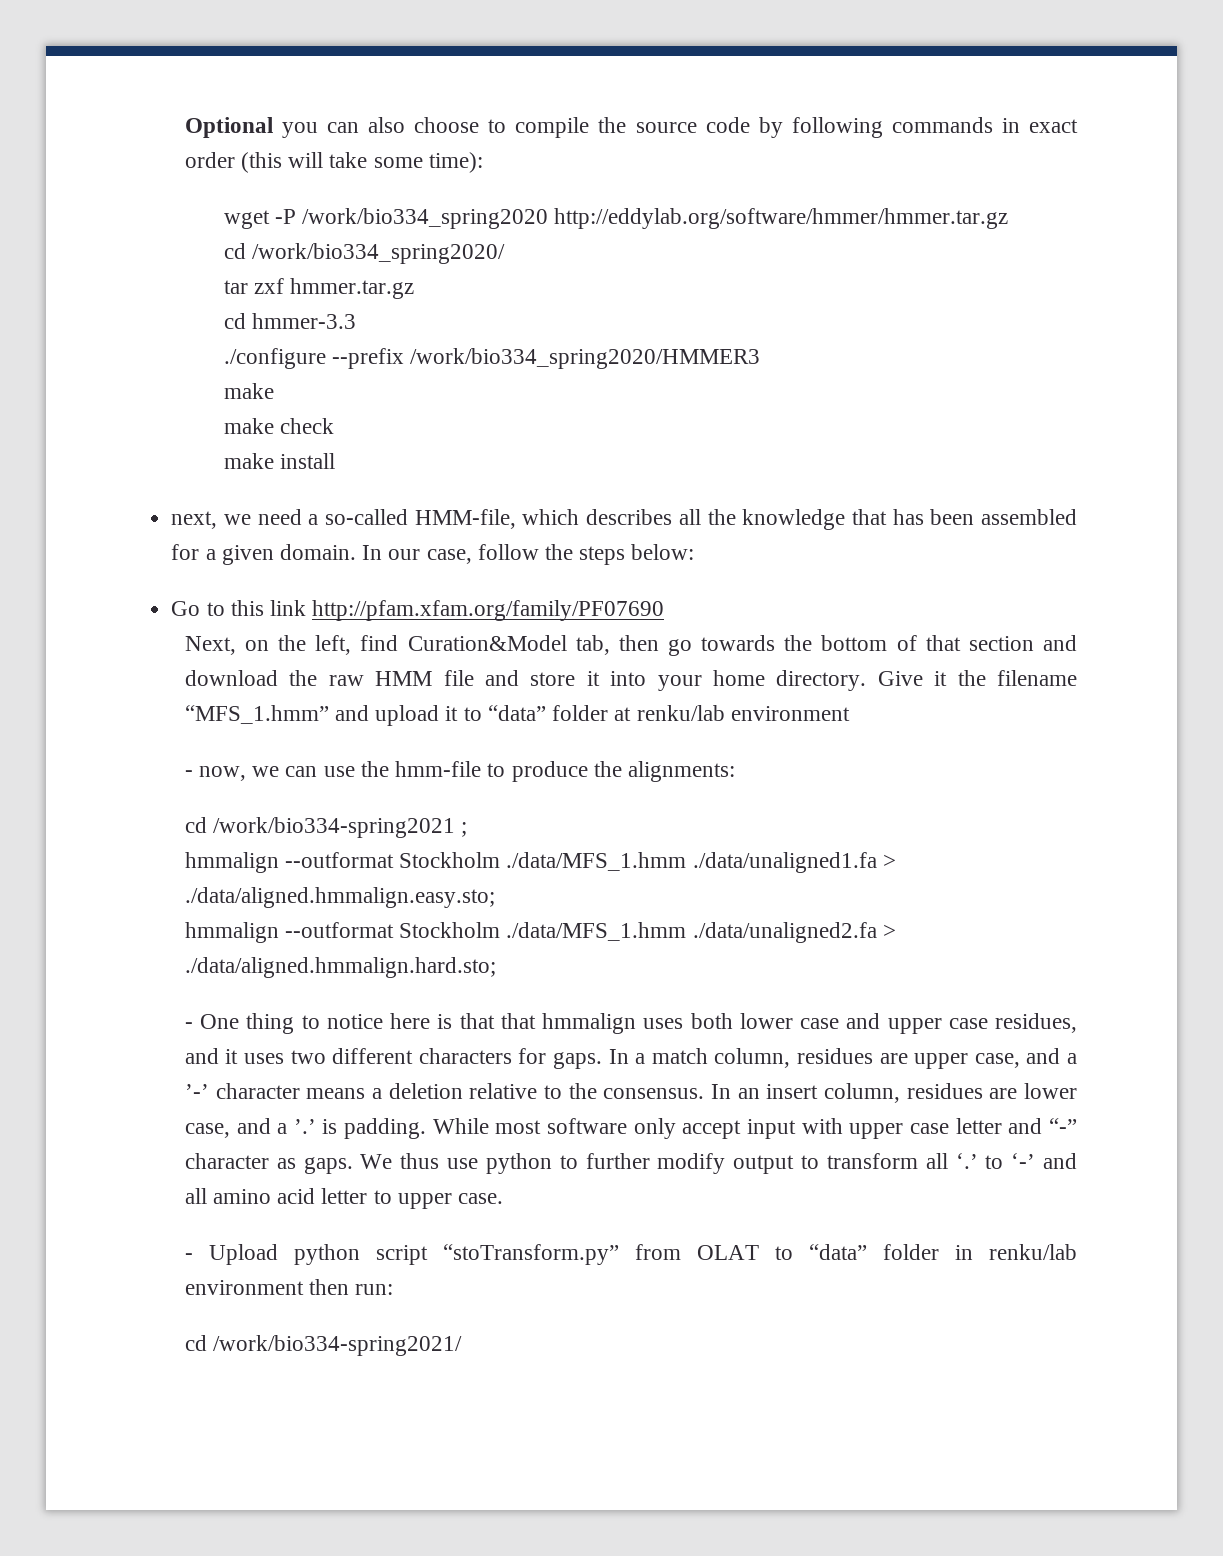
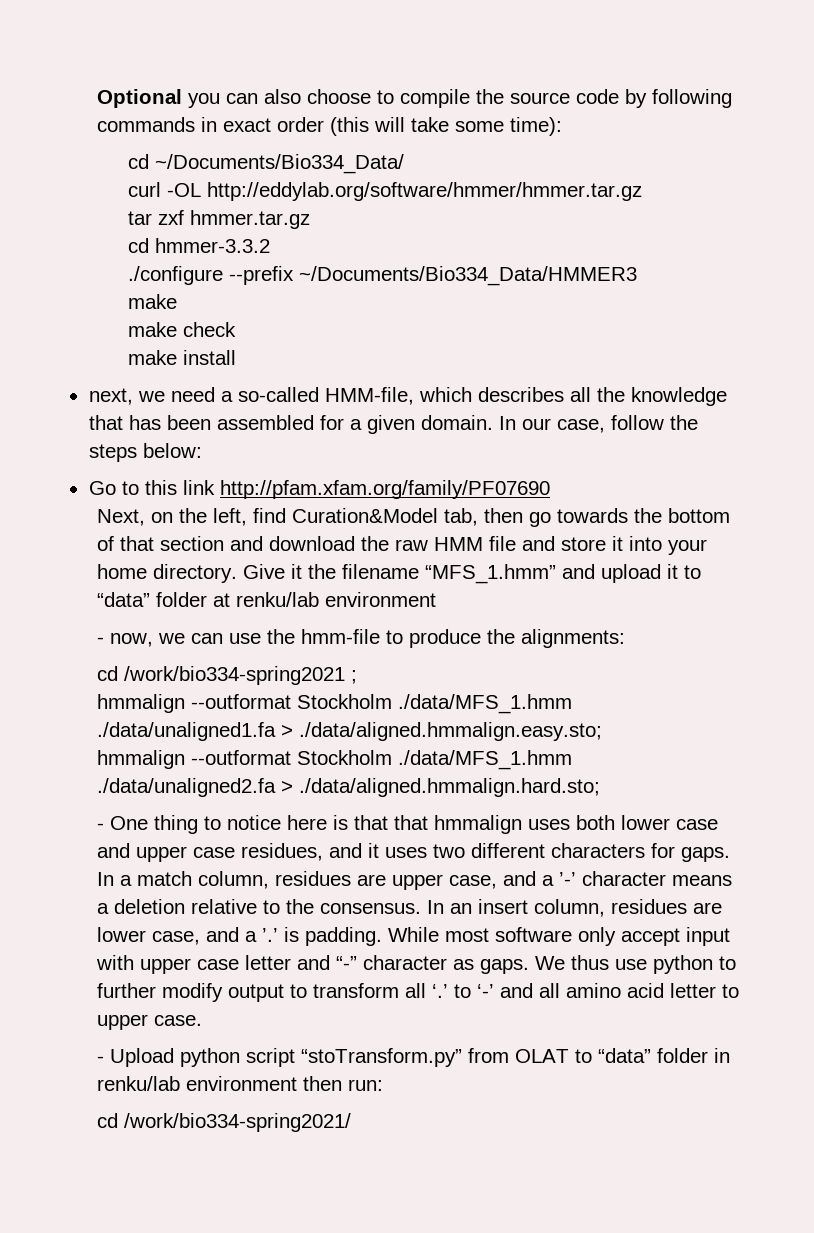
[223,208,549,229] wget -P /work/bio334_spring2020 -> [127,154,404,174] [127,182,201,197] cd ~/Documents/Bio334_Data/ // curl -OL
[223,243,505,264] // cd /work/bio334_spring2020/ -> (642, 191) none
[251,313,356,329] hmmer-3.3 -> [154,238,270,253] hmmer-3.3.2
[410,348,761,369] /work/bio334_spring2020/HMMER3 -> [298,266,637,286] ~/Documents/Bio334_Data/HMMER3

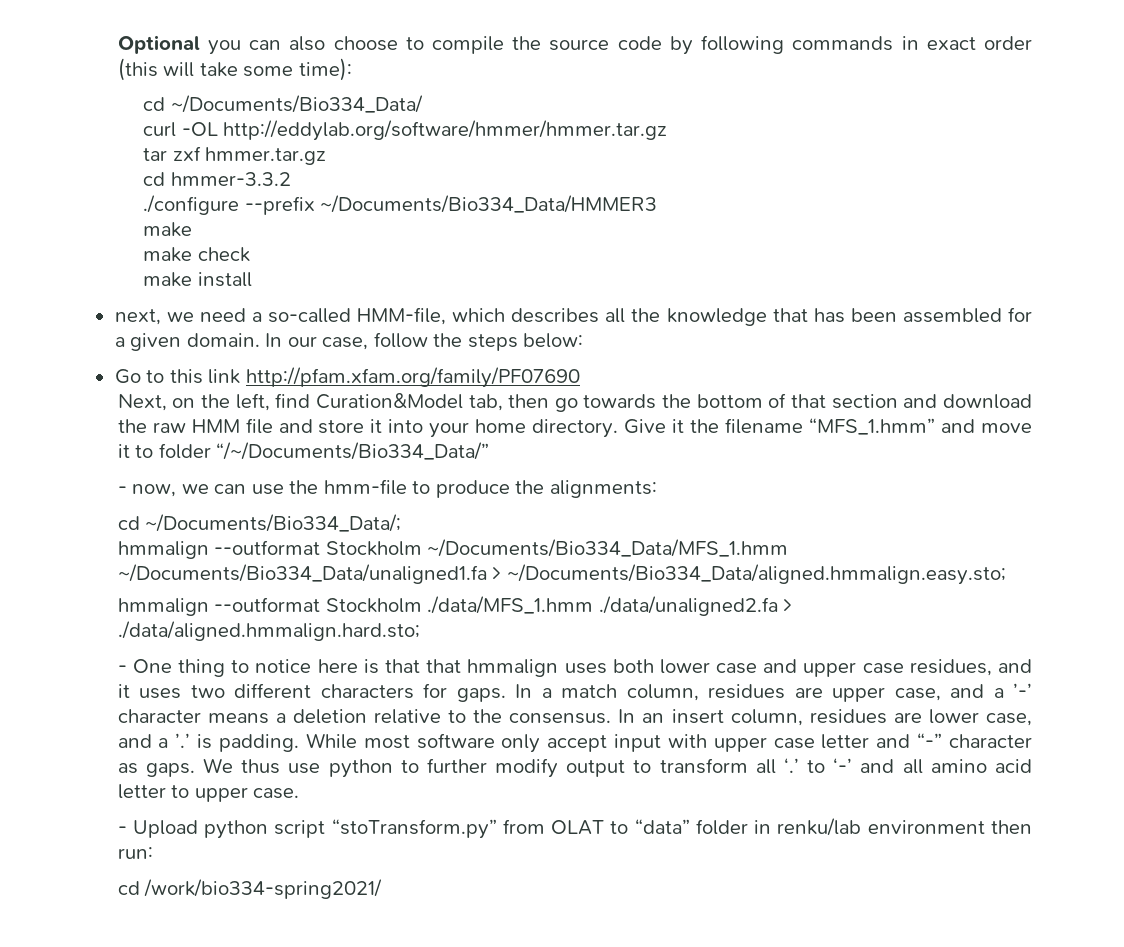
[600,564,661,583] upload -> [981,423,1033,433] move
[96,592,436,607] “data” folder at renku/lab environment -> [158,442,490,460] folder “/~/Documents/Bio334_Data/”
[123,666,357,685] [96,694,572,714] [96,722,602,741] /work/bio334-spring2021 ; // hmmalign --outformat Stockholm ./data/MFS_1.hmm ./data/unaligned1.fa > ./data/aligned.hmmalign.easy.sto; -> [145,514,402,532] [117,539,789,559] [117,564,1006,585] ~/Documents/Bio334_Data/; // hmmalign --outformat Stockholm ~/Documents/Bio334_Data/MFS_1.hmm ~/Documents/Bio334_Data/unaligned1.fa > ~/Documents/Bio334_Data/aligned.hmmalign.easy.sto;

